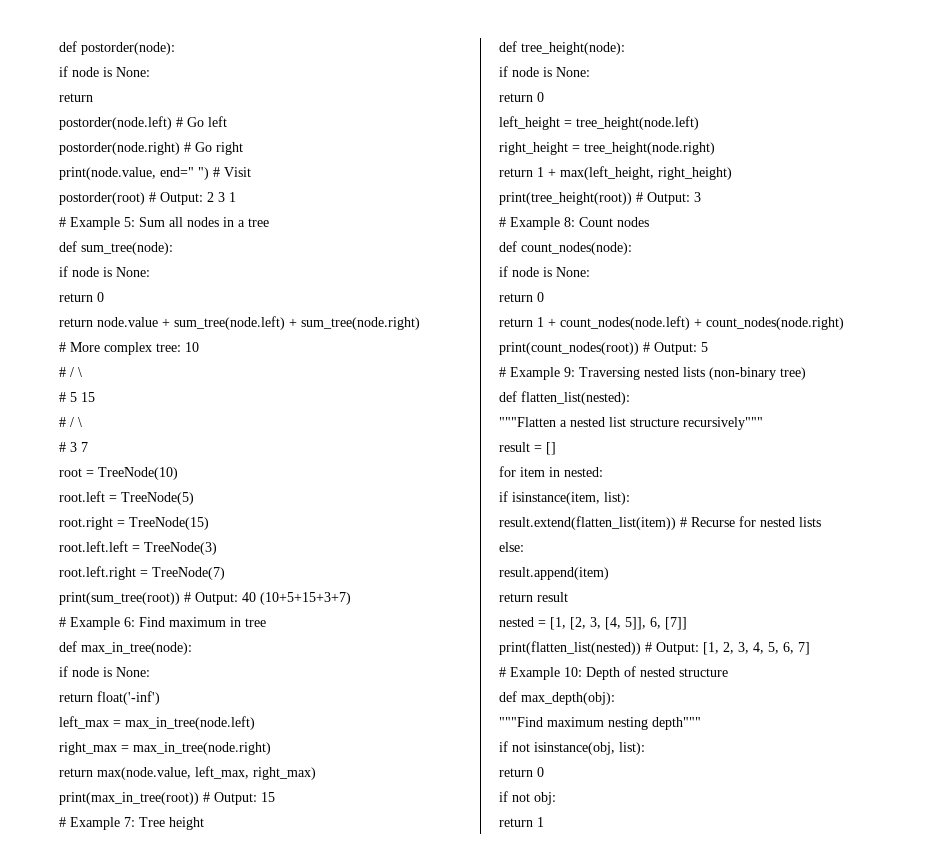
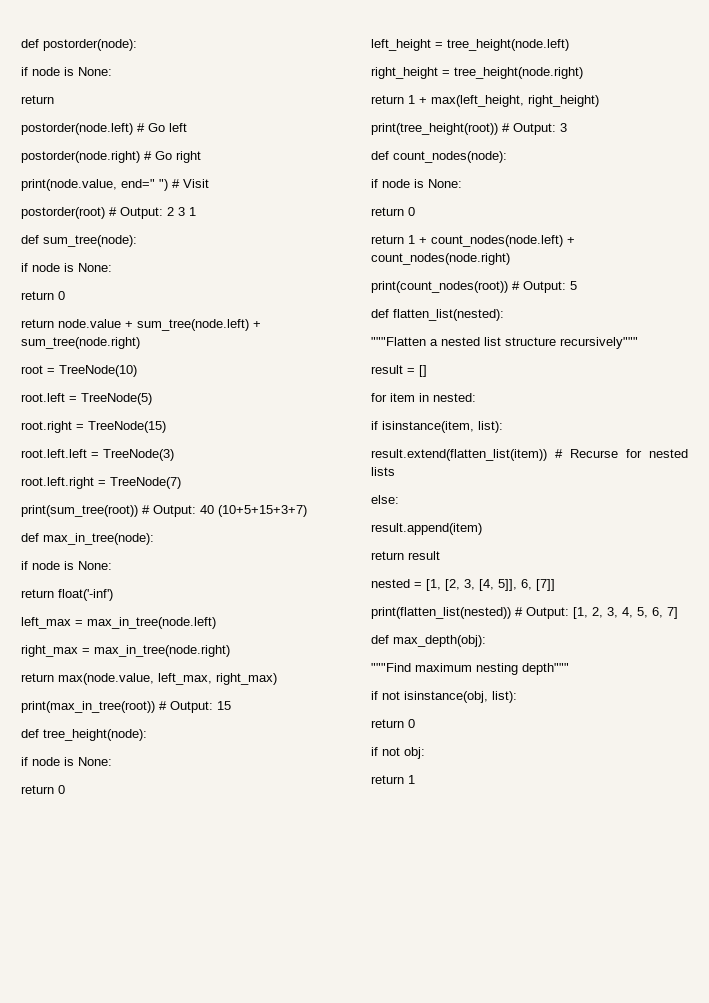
[59,217,269,230] // # Example 5: Sum all nodes in a tree -> (196, 211) none
[59,342,199,355] [59,367,82,377] [59,392,95,402] [59,417,82,427] [59,442,88,452] // # More complex tree: 10 // # / \ // # 5 15 // # / \ // # 3 7 -> (140, 343) none
[59,617,266,630] // # Example 6: Find maximum in tree -> (307, 511) none
[59,817,204,830] // # Example 7: Tree height -> (231, 705) none
[499,217,649,230] // # Example 8: Count nodes -> (567, 127) none
[499,367,806,380] // # Example 9: Traversing nested lists (non-binary tree) -> (577, 285) none
[499,666,728,680] // # Example 10: Depth of nested structure -> (678, 613) none

